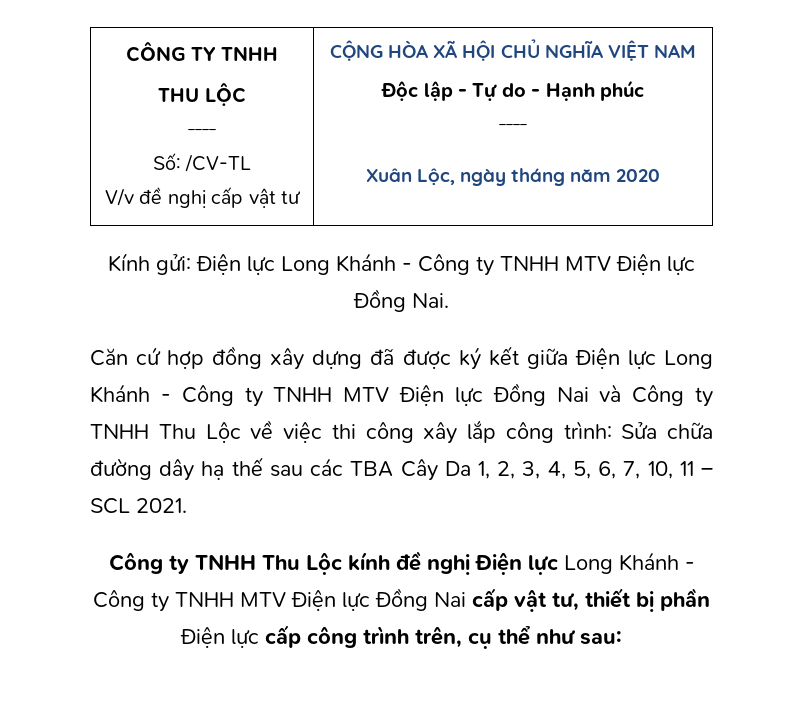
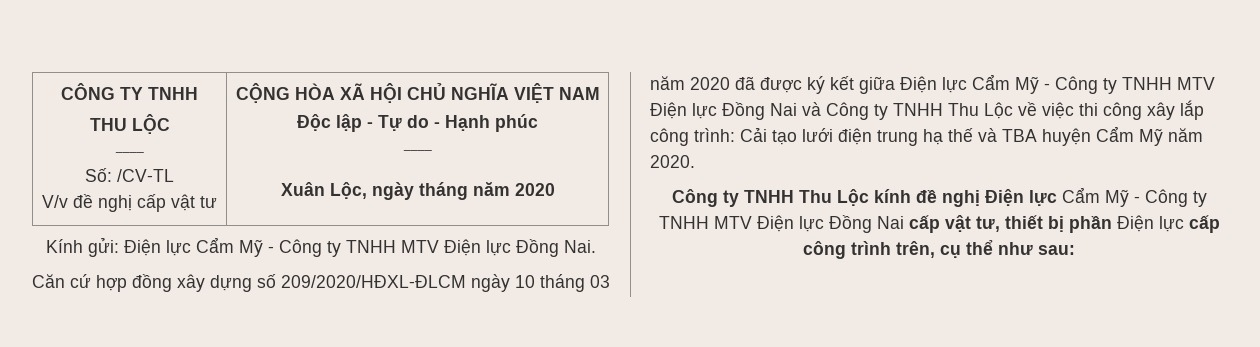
[281,253,396,275] Long Khánh -> [196,237,263,257] Cẩm Mỹ
(363, 359) none -> [257,274,610,292] [650,76,730,90] số 209/2020/HĐXL-ĐLCM ngày 10 tháng 03 năm 2020
[664,350,714,369] [90,384,150,403] Long Khánh -> [972,74,1039,94] Cẩm Mỹ
[621,422,713,439] [90,457,713,481] [90,498,187,514] Sửa chữa đường dây hạ thế sau các TBA Cây Da 1, 2, 3, 4, 5, 6, 7, 10, 11 – SCL 2021. -> [740,126,1203,146] [650,155,695,168] Cải tạo lưới điện trung hạ thế và TBA huyện Cẩm Mỹ năm 2020.
[563,552,679,574] Long Khánh -> [1061,187,1129,207] Cẩm Mỹ

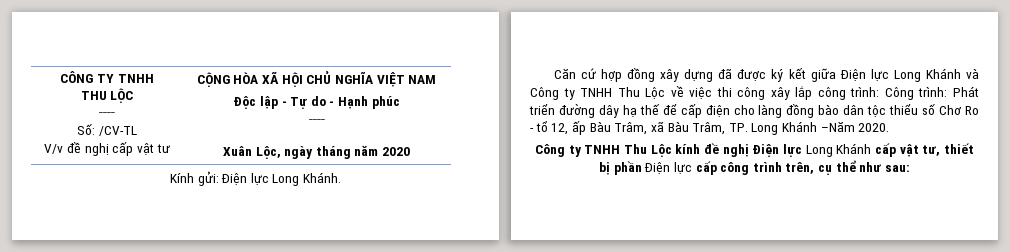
[196,237,596,257] Cẩm Mỹ - Công ty TNHH MTV Điện lực Đồng Nai. -> [272,172,342,186] Long Khánh.
[257,274,610,292] [650,76,730,90] số 209/2020/HĐXL-ĐLCM ngày 10 tháng 03 năm 2020 -> (714, 75) none
[972,74,1215,94] [650,102,797,120] Cẩm Mỹ - Công ty TNHH MTV Điện lực Đồng Nai -> [893,68,961,82] Long Khánh
[740,126,1203,146] Cải tạo lưới điện trung hạ thế và TBA huyện Cẩm Mỹ năm -> [884,86,980,100] [529,103,979,118] [530,120,855,135] Công trình: Phát triển đường dây hạ thế để cấp điện cho làng đồng bào dân tộc thiểu số Chơ Ro - tổ 12, ấp Bàu Trâm, xã Bàu Trâm, TP. Long Khánh –Năm
[1061,187,1207,207] [658,215,904,233] Cẩm Mỹ - Công ty TNHH MTV Điện lực Đồng Nai -> [805,143,872,157] Long Khánh

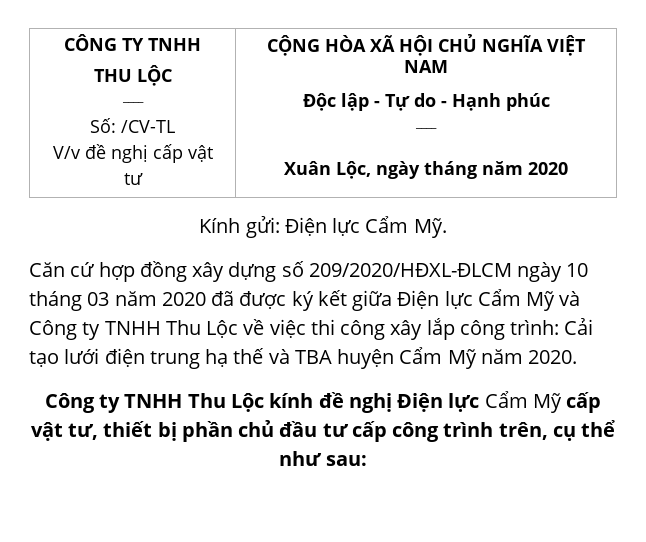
[272,172,342,186] Long Khánh. -> [365,216,447,238] Cẩm Mỹ.
(714, 75) none -> [281,261,589,282] [29,291,206,311] số 209/2020/HĐXL-ĐLCM ngày 10 tháng 03 năm 2020
[893,68,961,82] Long Khánh -> [477,289,556,311] Cẩm Mỹ
[884,86,980,100] [529,103,979,118] [530,120,855,135] Công trình: Phát triển đường dây hạ thế để cấp điện cho làng đồng bào dân tộc thiểu số Chơ Ro - tổ 12, ấp Bàu Trâm, xã Bàu Trâm, TP. Long Khánh –Năm -> [564,318,594,335] [29,347,523,369] Cải tạo lưới điện trung hạ thế và TBA huyện Cẩm Mỹ năm
[805,143,872,157] Long Khánh -> [484,391,562,413] Cẩm Mỹ
[644,162,692,174] Điện lực -> [238,420,349,437] chủ đầu tư

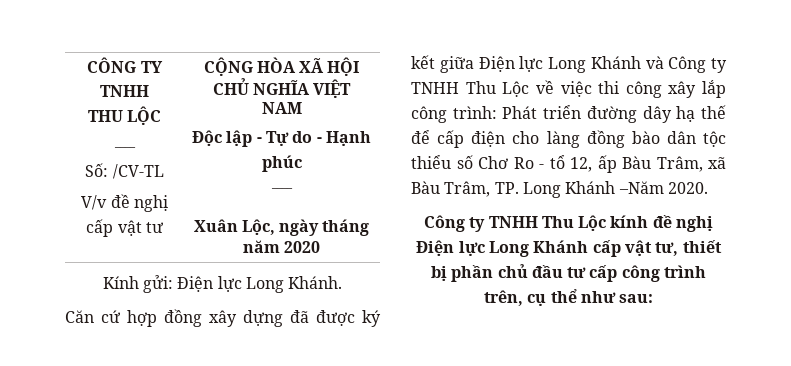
[365,216,447,238] Cẩm Mỹ. -> [245,276,343,293] Long Khánh.
[281,261,589,282] [29,291,206,311] số 209/2020/HĐXL-ĐLCM ngày 10 tháng 03 năm 2020 -> (283, 318) none
[477,289,556,311] Cẩm Mỹ -> [548,56,641,73] Long Khánh
[564,318,594,335] [29,347,523,369] Cải tạo lưới điện trung hạ thế và TBA huyện Cẩm Mỹ năm -> [502,105,726,123] [411,130,726,148] [411,155,726,173] [411,181,664,198] Phát triển đường dây hạ thế để cấp điện cho làng đồng bào dân tộc thiểu số Chơ Ro - tổ 12, ấp Bàu Trâm, xã Bàu Trâm, TP. Long Khánh –Năm
[484,391,562,413] Cẩm Mỹ -> [489,240,589,257] Long Khánh

